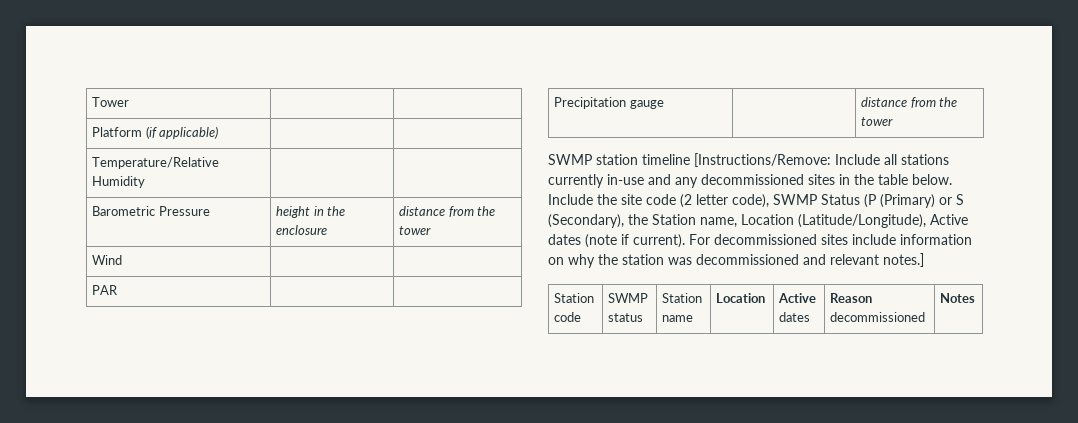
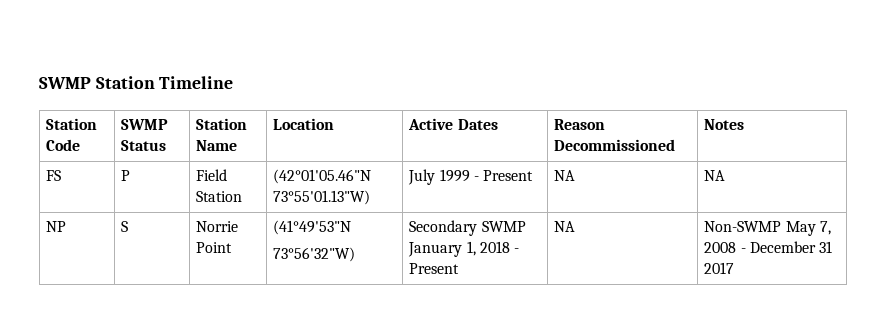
[92,97,130,107] [92,126,219,139] [92,157,220,169] [92,176,146,188] [92,206,210,216] [276,206,346,218] [276,225,328,235] [399,206,496,217] [399,226,432,235] [92,255,123,265] [92,285,119,295] [554,97,664,109] [861,97,958,108] [861,117,894,126] [548,153,949,167] [548,174,952,188] [548,194,964,208] [548,214,968,228] [548,234,972,248] [548,253,924,268] [554,293,595,303] [554,312,582,322] [608,293,649,303] [608,313,644,322] [662,293,703,303] [662,315,694,322] Tower | | // Platform (if applicable) | | // Temperature/Relative Humidity | | // Barometric Pressure | height in the enclosure | distance from the tower // Wind | | // PAR | | // Precipitation gauge | | distance from the tower // SWMP station timeline [Instructions/Remove: Include all stations currently in-use and any decommissioned sites in the table below. Include the site code (2 letter code), SWMP Status (P (Primary) or S (Secondary), the Station name, Location (Latitude/Longitude), Active dates (note if current). For decommissioned sites include information on why the station was decommissioned and relevant notes.] // Station code | SWMP status | Station name -> [39,76,234,89] [46,118,98,130] [46,139,81,151] [121,119,169,130] [121,140,167,151] [196,118,248,130] [196,140,238,151] SWMP Station Timeline // Station Code | SWMP Status | Station Name
[779,312,811,322] dates -> [457,119,498,130] Dates
[830,312,926,322] decommissioned -> [554,139,676,151] Decommissioned
(976, 298) none -> [46,170,62,181] [121,170,131,181] [196,169,228,181] [196,191,243,202] [273,169,372,184] [273,190,371,205] [408,169,534,185] [554,170,576,181] [704,170,726,181] [46,221,67,232] [121,221,129,232] [196,221,239,232] [196,242,233,253] [273,220,352,235] [273,247,356,262] [409,220,526,236] [408,241,520,257] [409,263,460,274] [554,221,576,232] [704,221,832,236] [704,241,833,253] [704,262,735,274] // FS | P | Field Station | (42°01'05.46"N 73°55'01.13"W) | July 1999 - Present | NA | NA // NP | S | Norrie Point | (41°49'53"N // 73°56'32"W) | Secondary SWMP January 1, 2018 - Present | NA | Non-SWMP May 7, 2008 - December 31 2017

